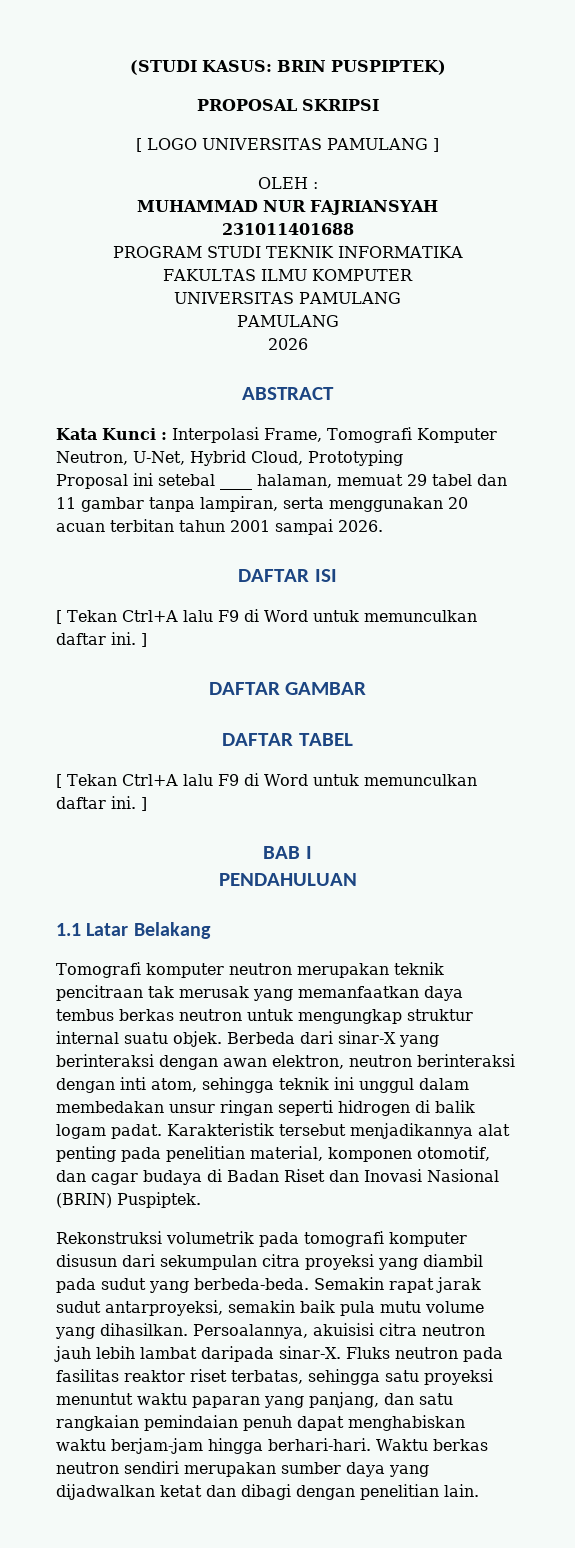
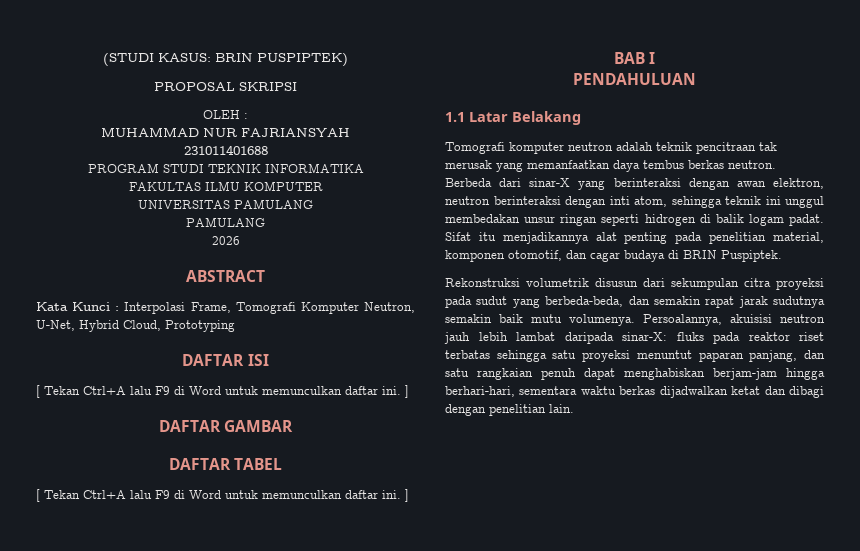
[135,138,440,152] // [ LOGO UNIVERSITAS PAMULANG ] -> (297, 86) none
[56,473,215,489] [220,474,507,490] [56,496,468,512] [56,519,383,535] // Proposal ini setebal ____ halaman, memuat 29 tabel dan 11 gambar tanpa lampiran, serta menggunakan 20 acuan terbitan tahun 2001 sampai 2026. -> (235, 326) none
[296,963,389,978] merupakan -> [616,142,653,151] adalah
[179,1009,473,1024] [56,1031,222,1047] neutron untuk mengungkap struktur internal suatu objek. -> [728,160,776,169] neutron.
[419,1078,469,1090] dalam -> (824, 202) none
[167,1123,346,1136] Karakteristik tersebut -> [445,232,496,241] Sifat itu
[227,1169,499,1182] [56,1193,112,1208] Badan Riset dan Inovasi Nasional (BRIN) -> [683,250,717,259] BRIN
[259,1231,467,1247] pada tomografi komputer -> (589, 282) none
[378,1254,483,1270] yang diambil -> (824, 284) none
[194,1277,481,1293] [56,1300,484,1316] [55,1323,188,1339] berbeda-beda. Semakin rapat jarak sudut antarproyeksi, semakin baik pula mutu volume yang dihasilkan. -> [545,296,825,308] [445,314,635,326] berbeda-beda, dan semakin rapat jarak sudutnya semakin baik mutu volumenya.
[379,1323,417,1336] citra -> (772, 318) none
[279,1346,503,1362] [56,1369,119,1382] sinar-X. Fluks neutron pada fasilitas -> [622,332,740,344] sinar-X: fluks pada
[231,1370,303,1384] terbatas, -> [445,350,490,359] terbatas
[137,1393,304,1408] waktu paparan yang -> [698,352,744,362] paparan
[144,1415,238,1431] pemindaian -> (533, 374) none
[56,1439,106,1451] waktu -> (705, 374) none
[268,1438,488,1451] [56,1461,429,1477] berhari-hari. Waktu berkas neutron sendiri merupakan sumber daya yang -> [445,386,656,397] berhari-hari, sementara waktu berkas

